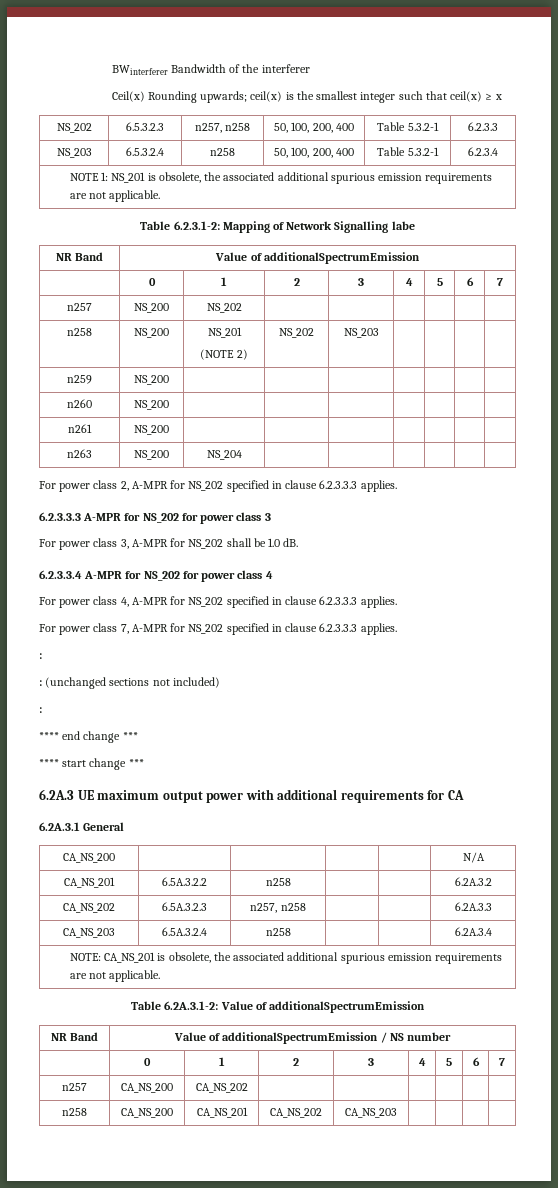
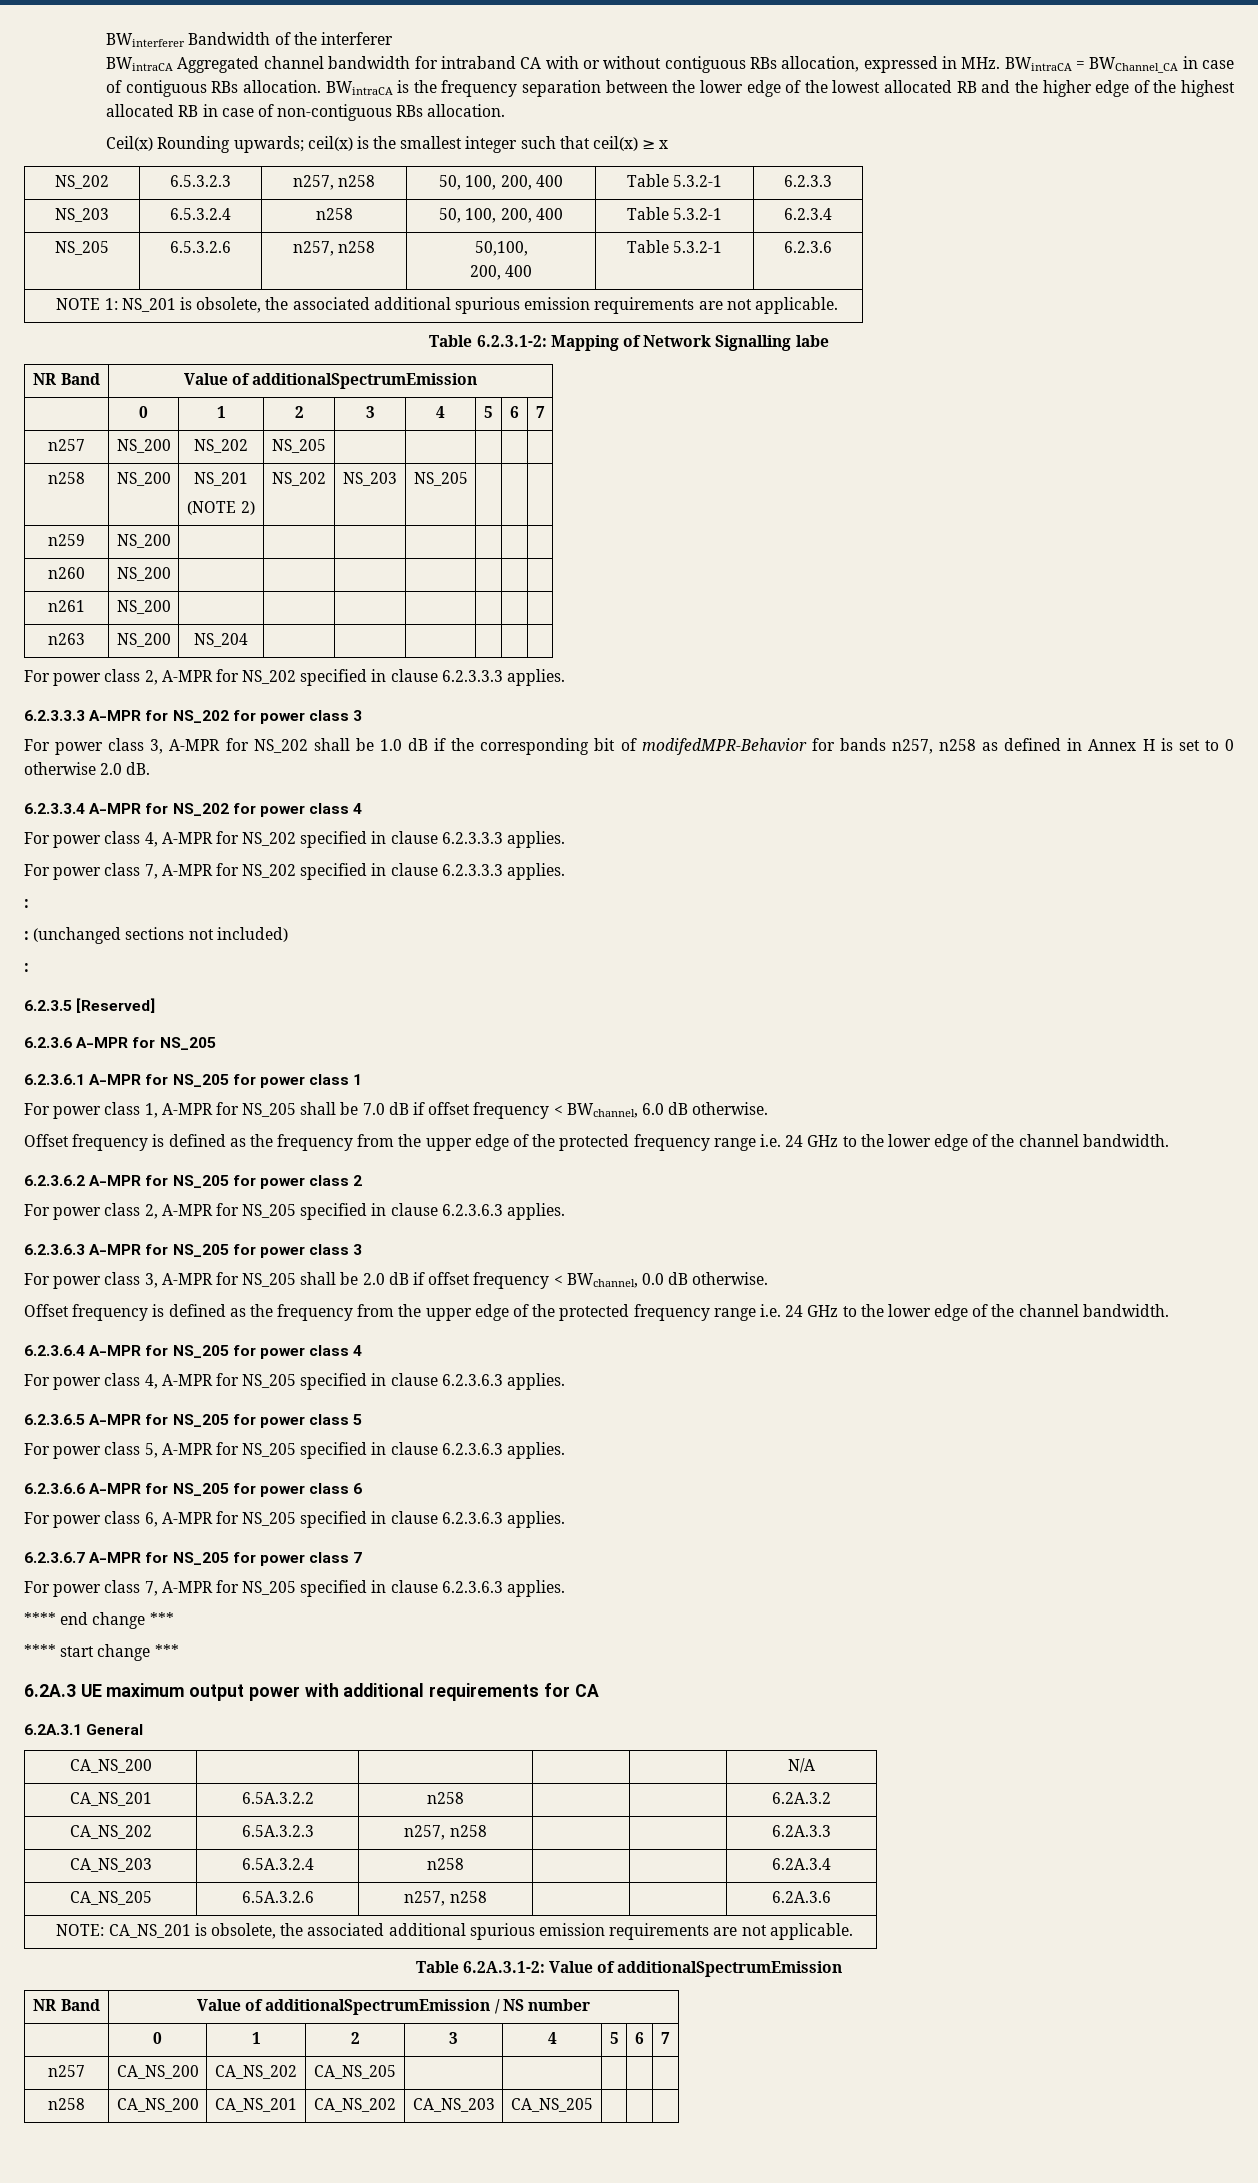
(310, 68) none -> [106,56,1235,73] [106,80,1236,97] [106,104,506,121] // BWintraCA Aggregated channel bandwidth for intraband CA with or without contiguous RBs allocation, expressed in MHz. BWintraCA = BWChannel_CA in case of contiguous RBs allocation. BWintraCA is the frequency separation between the lower edge of the lowest allocated RB and the higher edge of the highest allocated RB in case of non-contiguous RBs allocation.
(498, 151) none -> [55,241,109,255] [170,241,231,253] [292,241,376,256] [474,241,528,256] [469,265,533,280] [626,240,723,253] [784,241,832,253] // NS_205 | 6.5.3.2.6 | n257, n258 | 50,100, // 200, 400 | Table 5.3.2-1 | 6.2.3.6
(242, 308) none -> [272,439,326,453] NS_205
(379, 333) none -> [413,472,468,486] NS_205
(281, 542) none -> [408,738,1235,755] [24,762,123,775] dB if the corresponding bit of modifedMPR-Behavior for bands n257, n258 as defined in Annex H is set to 0 otherwise 2.0
(42, 710) none -> [24,998,156,1013] [24,1037,216,1050] [24,1074,363,1088] [24,1102,769,1119] [24,1134,1169,1151] [24,1175,363,1189] [24,1203,566,1220] [24,1244,363,1258] [24,1272,769,1289] [24,1304,1169,1321] [24,1345,363,1359] [24,1373,566,1390] [24,1414,363,1428] [24,1442,566,1459] [24,1483,363,1497] [24,1511,566,1528] [24,1552,363,1566] [24,1580,566,1597] // 6.2.3.5 [Reserved] // 6.2.3.6 A-MPR for NS_205 // 6.2.3.6.1 A-MPR for NS_205 for power class 1 // For power class 1, A-MPR for NS_205 shall be 7.0 dB if offset frequency < BWchannel, 6.0 dB otherwise. // Offset frequency is defined as the frequency from the upper edge of the protected frequency range i.e. 24 GHz to the lower edge of the channel bandwidth. // 6.2.3.6.2 A-MPR for NS_205 for power class 2 // For power class 2, A-MPR for NS_205 specified in clause 6.2.3.6.3 applies. // 6.2.3.6.3 A-MPR for NS_205 for power class 3 // For power class 3, A-MPR for NS_205 shall be 2.0 dB if offset frequency < BWchannel, 0.0 dB otherwise. // Offset frequency is defined as the frequency from the upper edge of the protected frequency range i.e. 24 GHz to the lower edge of the channel bandwidth. // 6.2.3.6.4 A-MPR for NS_205 for power class 4 // For power class 4, A-MPR for NS_205 specified in clause 6.2.3.6.3 applies. // 6.2.3.6.5 A-MPR for NS_205 for power class 5 // For power class 5, A-MPR for NS_205 specified in clause 6.2.3.6.3 applies. // 6.2.3.6.6 A-MPR for NS_205 for power class 6 // For power class 6, A-MPR for NS_205 specified in clause 6.2.3.6.3 applies. // 6.2.3.6.7 A-MPR for NS_205 for power class 7 // For power class 7, A-MPR for NS_205 specified in clause 6.2.3.6.3 applies.
(492, 931) none -> [69,1891,152,1905] [241,1891,314,1903] [404,1891,487,1906] [772,1891,831,1903] // CA_NS_205 | 6.5A.3.2.6 | n257, n258 | | | 6.2A.3.6
(248, 1088) none -> [314,2065,396,2079] CA_NS_205
(397, 1113) none -> [511,2098,593,2112] CA_NS_205

